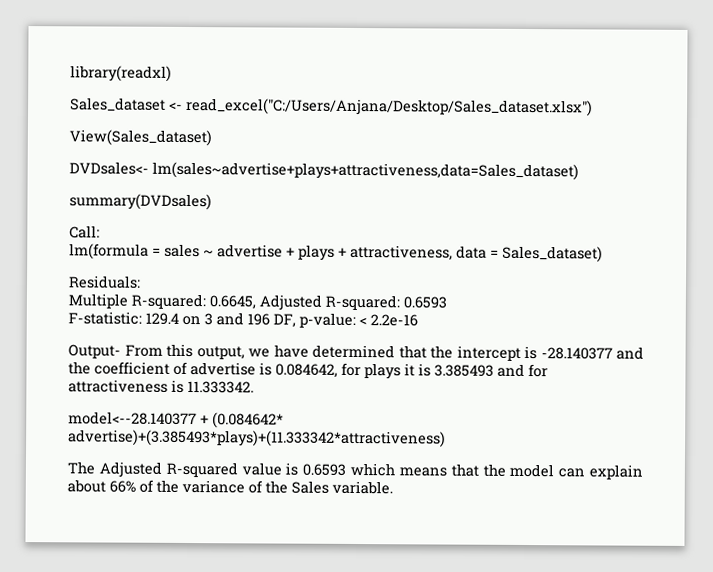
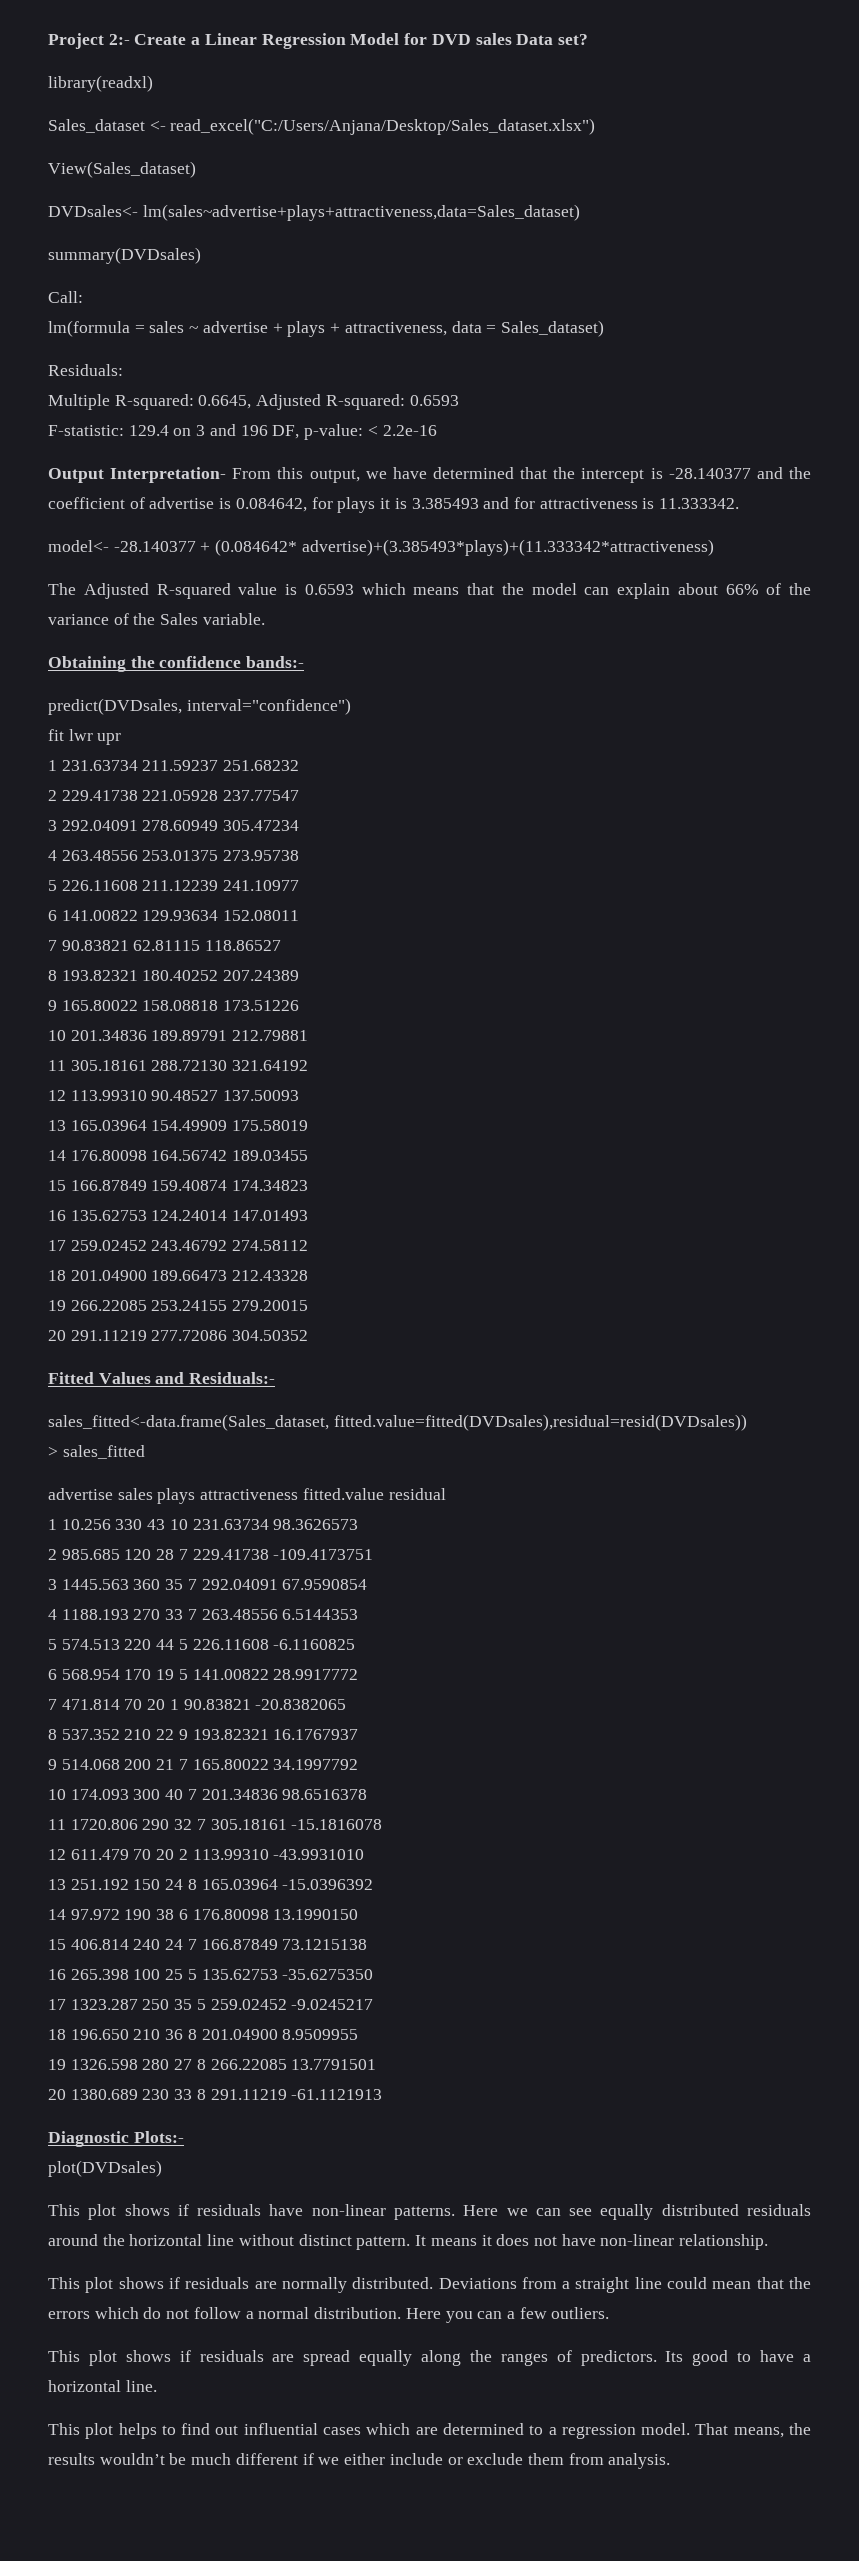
(70, 73) none -> [48,33,588,49] Project 2:- Create a Linear Regression Model for DVD sales Data set? //
[68,344,121,359] Output- -> [48,467,227,483] Output Interpretation-
[68,411,197,426] model<--28.140377 -> [48,540,196,552] model<- -28.140377
(393, 487) none -> [48,656,305,672] [48,698,351,715] [48,729,122,745] [48,760,300,771] [48,790,300,801] [48,820,300,831] [48,850,300,861] [48,880,300,891] [48,910,300,921] [48,940,282,951] [48,970,300,981] [48,1000,300,1011] [48,1030,309,1041] [48,1060,309,1071] [48,1090,300,1101] [48,1120,309,1131] [48,1150,309,1161] [48,1180,309,1191] [48,1210,309,1221] [48,1240,309,1251] [48,1270,309,1281] [48,1300,309,1311] [48,1330,309,1341] [48,1372,276,1384] [48,1414,747,1431] [48,1445,145,1459] [48,1488,446,1504] [48,1519,359,1530] [48,1549,374,1560] [48,1579,368,1590] [48,1609,359,1620] [48,1639,356,1650] [48,1669,359,1680] [48,1699,347,1710] [48,1729,359,1740] [48,1759,359,1770] [48,1789,368,1800] [48,1819,383,1830] [48,1849,365,1860] [48,1879,374,1890] [48,1909,359,1920] [48,1939,368,1950] [48,1969,374,1980] [48,1999,374,2010] [48,2029,359,2040] [48,2059,377,2070] [48,2089,383,2100] [48,2131,184,2147] [48,2160,162,2177] [48,2204,812,2220] [48,2234,769,2250] [48,2277,811,2293] [48,2307,610,2323] [48,2350,811,2366] [48,2380,157,2392] [48,2423,811,2439] [48,2453,671,2469] // Obtaining the confidence bands:- // predict(DVDsales, interval="confidence") // fit lwr upr // 1 231.63734 211.59237 251.68232 // 2 229.41738 221.05928 237.77547 // 3 292.04091 278.60949 305.47234 // 4 263.48556 253.01375 273.95738 // 5 226.11608 211.12239 241.10977 // 6 141.00822 129.93634 152.08011 // 7 90.83821 62.81115 118.86527 // 8 193.82321 180.40252 207.24389 // 9 165.80022 158.08818 173.51226 // 10 201.34836 189.89791 212.79881 // 11 305.18161 288.72130 321.64192 // 12 113.99310 90.48527 137.50093 // 13 165.03964 154.49909 175.58019 // 14 176.80098 164.56742 189.03455 // 15 166.87849 159.40874 174.34823 // 16 135.62753 124.24014 147.01493 // 17 259.02452 243.46792 274.58112 // 18 201.04900 189.66473 212.43328 // 19 266.22085 253.24155 279.20015 // 20 291.11219 277.72086 304.50352 // Fitted Values and Residuals:- // sales_fitted<-data.frame(Sales_dataset, fitted.value=fitted(DVDsales),residual=resid(DVDsales)) // > sales_fitted // advertise sales plays attractiveness fitted.value residual // 1 10.256 330 43 10 231.63734 98.3626573 // 2 985.685 120 28 7 229.41738 -109.4173751 // 3 1445.563 360 35 7 292.04091 67.9590854 // 4 1188.193 270 33 7 263.48556 6.5144353 // 5 574.513 220 44 5 226.11608 -6.1160825 // 6 568.954 170 19 5 141.00822 28.9917772 // 7 471.814 70 20 1 90.83821 -20.8382065 // 8 537.352 210 22 9 193.82321 16.1767937 // 9 514.068 200 21 7 165.80022 34.1997792 // 10 174.093 300 40 7 201.34836 98.6516378 // 11 1720.806 290 32 7 305.18161 -15.1816078 // 12 611.479 70 20 2 113.99310 -43.9931010 // 13 251.192 150 24 8 165.03964 -15.0396392 // 14 97.972 190 38 6 176.80098 13.1990150 // 15 406.814 240 24 7 166.87849 73.1215138 // 16 265.398 100 25 5 135.62753 -35.6275350 // 17 1323.287 250 35 5 259.02452 -9.0245217 // 18 196.650 210 36 8 201.04900 8.9509955 // 19 1326.598 280 27 8 266.22085 13.7791501 // 20 1380.689 230 33 8 291.11219 -61.1121913 // Diagnostic Plots:- // plot(DVDsales) // This plot shows if residuals have non-linear patterns. Here we can see equally distributed residuals around the horizontal line without distinct pattern. It means it does not have non-linear relationship. // This plot shows if residuals are normally distributed. Deviations from a straight line could mean that the errors which do not follow a normal distribution. Here you can a few outliers. // This plot shows if residuals are spread equally along the ranges of predictors. Its good to have a horizontal line. // This plot helps to find out influential cases which are determined to a regression model. That means, the results wouldn’t be much different if we either include or exclude them from analysis.

